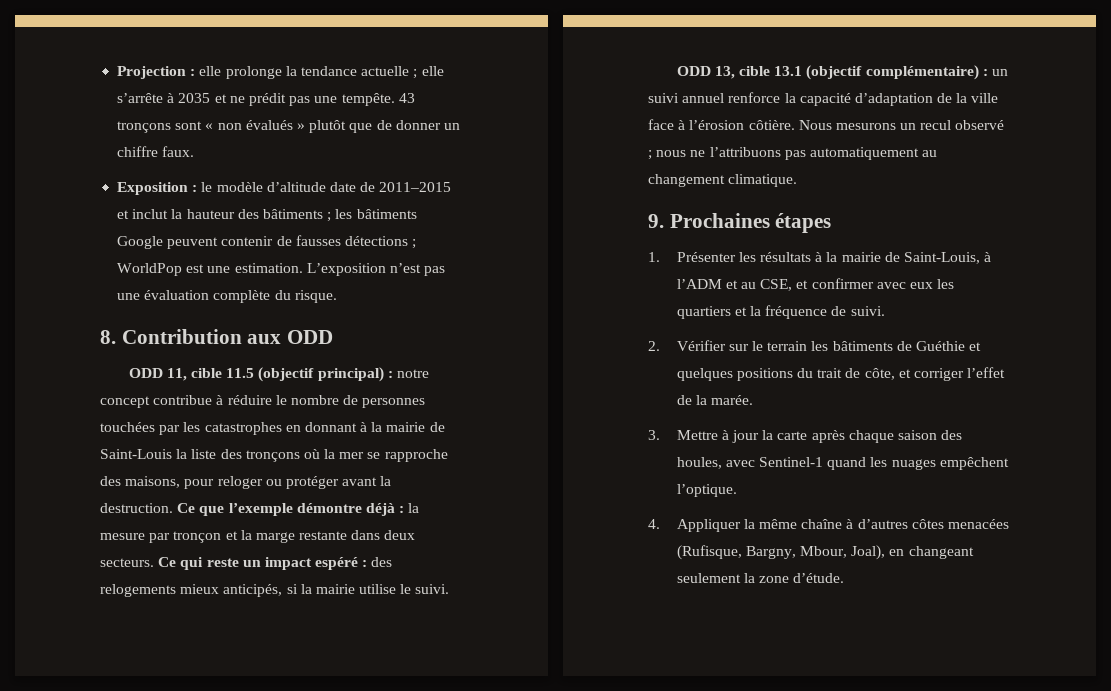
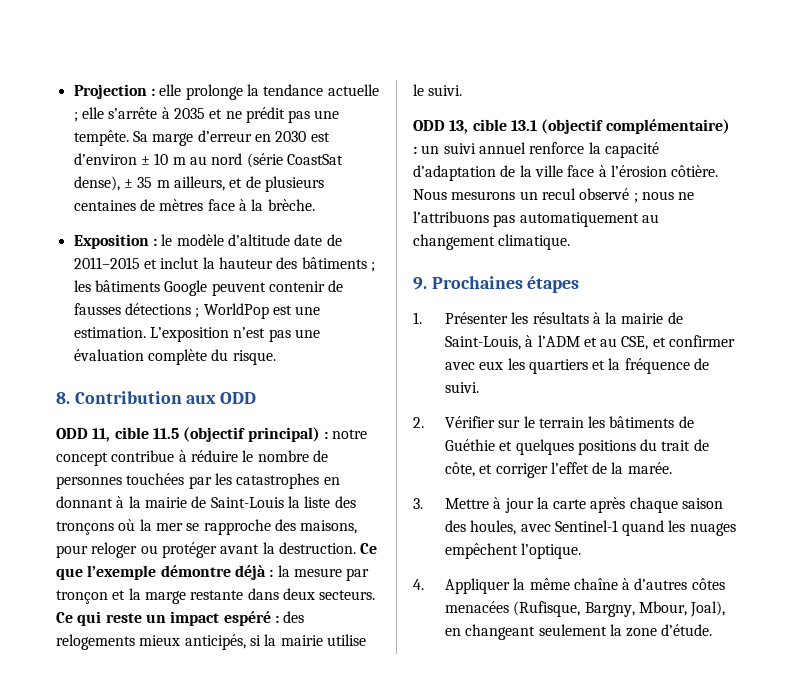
[398,93,415,103] [117,120,460,133] [117,146,195,157] 43 tronçons sont « non évalués » plutôt que de donner un chiffre faux. -> [132,130,330,146] [73,153,343,168] [73,176,324,192] [73,199,315,211] Sa marge d’erreur en 2030 est d’environ ± 10 m au nord (série CoastSat dense), ± 35 m ailleurs, et de plusieurs centaines de mètres face à la brèche.

